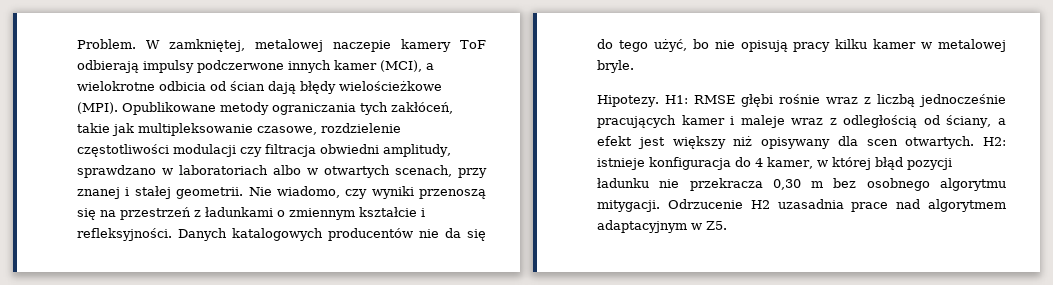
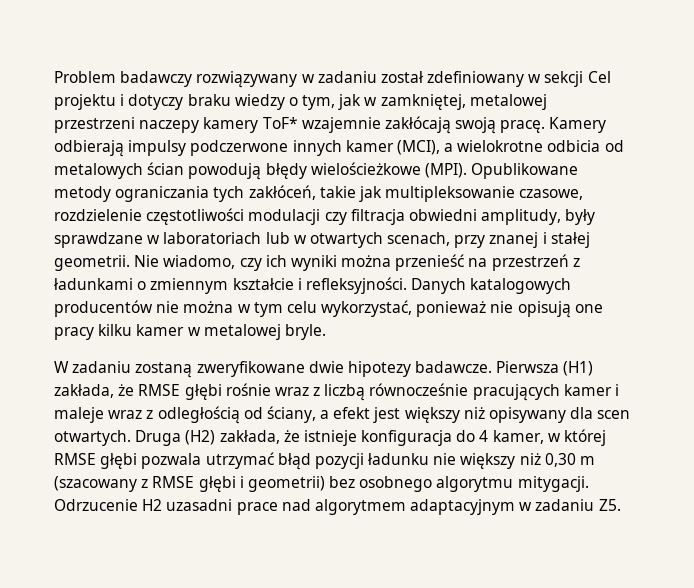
[77,39,487,52] Problem. W zamkniętej, metalowej naczepie kamery ToF -> [54,71,611,88] [54,94,547,110] [54,116,607,134] Problem badawczy rozwiązywany w zadaniu został zdefiniowany w sekcji Cel projektu i dotyczy braku wiedzy o tym, jak w zamkniętej, metalowej przestrzeni naczepy kamery ToF* wzajemnie zakłócają swoją pracę. Kamery
[230,81,296,94] ścian dają -> [54,162,262,180] metalowych ścian powodują
[77,165,156,178] sprawdzano -> [565,209,596,225] [54,232,143,248] były sprawdzane
[273,165,301,175] albo -> [265,232,290,244] lub
[371,186,486,199] [77,208,96,220] wyniki przenoszą się -> [265,254,465,271] ich wyniki można przenieść
[445,228,486,241] [597,39,709,52] da się do tego użyć, bo -> [183,300,487,317] można w tym celu wykorzystać, ponieważ
(788, 46) none -> [574,304,603,313] one
[597,95,688,107] Hipotezy. H1: -> [54,361,594,378] [54,384,135,398] W zadaniu zostaną zweryfikowane dwie hipotezy badawcze. Pierwsza (H1) zakłada, że
[919,94,1006,107] jednocześnie -> [369,383,469,396] równocześnie
[983,137,1006,146] H2: -> [135,430,300,446] Druga (H2) zakłada, że
[874,157,952,170] [597,178,824,191] błąd pozycji ładunku nie przekracza 0,30 m -> [54,452,596,470] [54,476,325,492] RMSE głębi pozwala utrzymać błąd pozycji ładunku nie większy niż 0,30 m (szacowany z RMSE głębi i geometrii)
[777,199,844,209] uzasadnia -> [166,499,233,511] uzasadni
(702, 226) none -> [535,499,595,511] zadaniu

